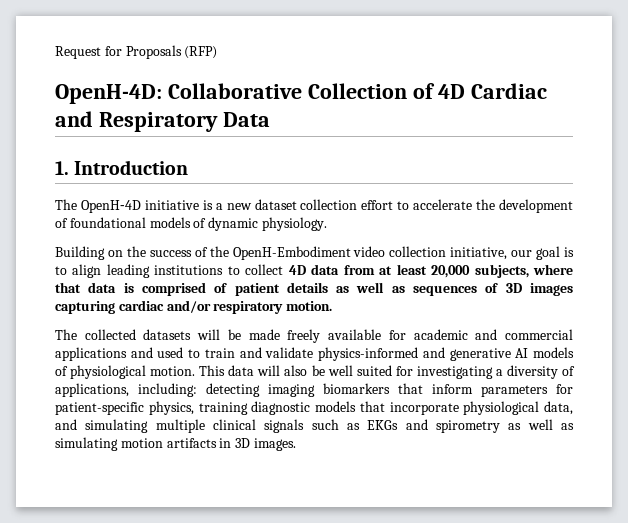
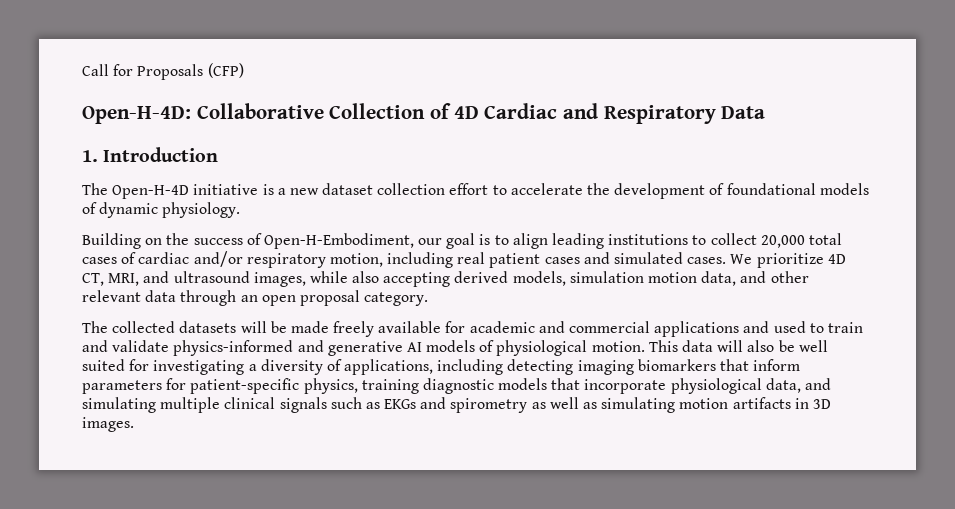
[55,46,101,59] Request -> [82,64,109,76] Call
[184,46,218,59] [55,84,162,104] (RFP) // OpenH-4D: -> [207,63,244,78] [82,106,191,124] (CFP) // Open-H-4D:
[80,200,141,213] OpenH‑4D -> [112,185,190,199] Open-H‑4D
[209,246,508,260] the OpenH-Embodiment video collection initiative, -> [263,233,414,249] Open-H-Embodiment,
[288,264,573,278] [55,282,574,296] [55,300,333,314] 4D data from at least 20,000 subjects, where that data is comprised of patient details as well as sequences of 3D images capturing cardiac and/or respiratory motion. -> [760,233,842,248] [82,251,846,268] [82,271,809,287] [82,290,429,306] 20,000 total cases of cardiac and/or respiratory motion, including real patient cases and simulated cases. We prioritize 4D CT, MRI, and ultrasound images, while also accepting derived models, simulation motion data, and other relevant data through an open proposal category.
[138,383,197,397] including: -> [437,359,504,375] including

